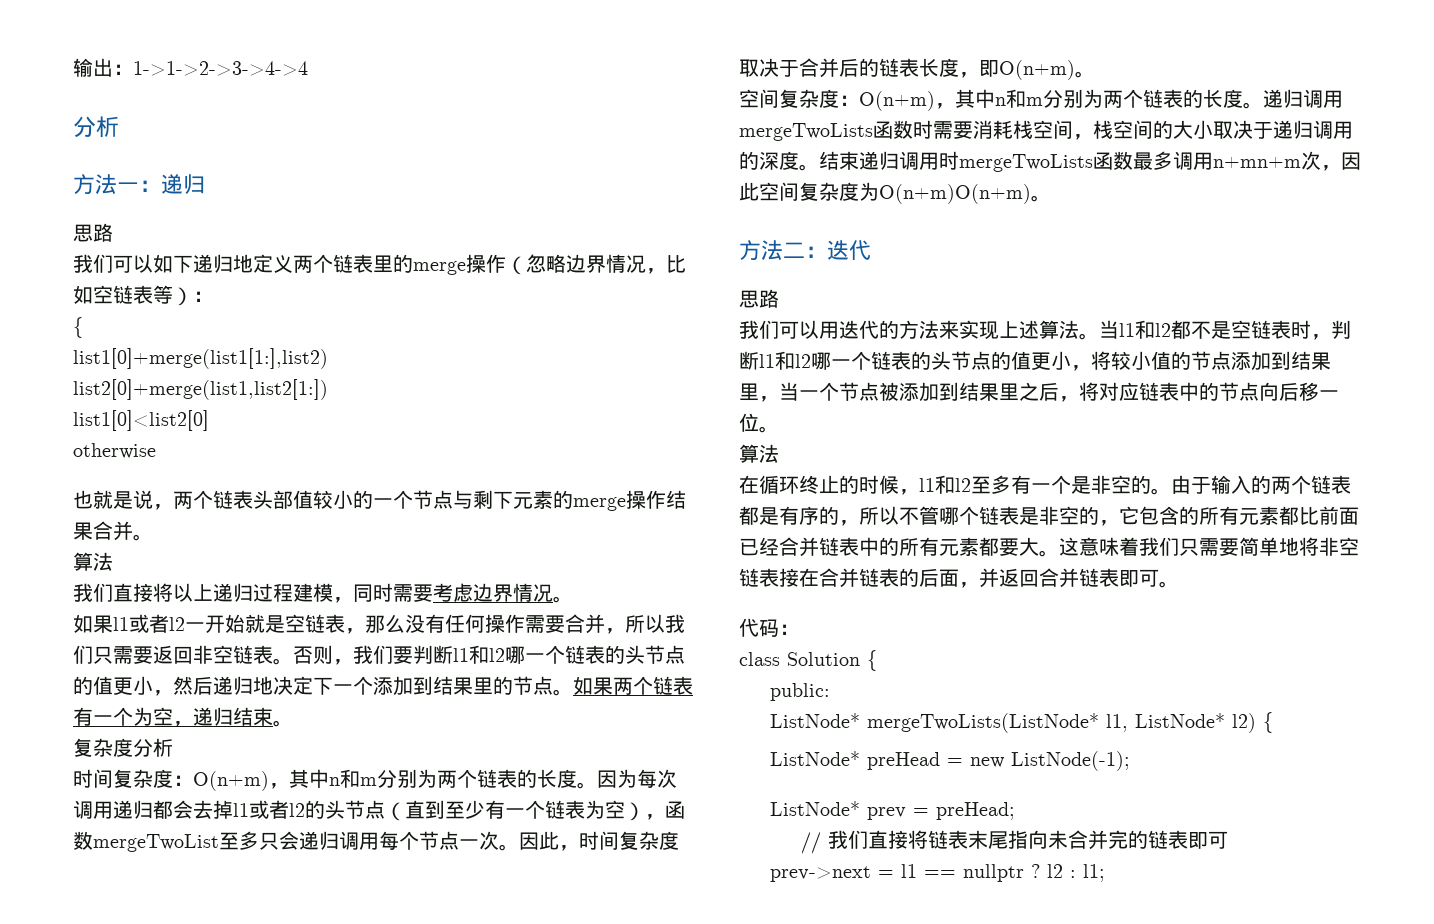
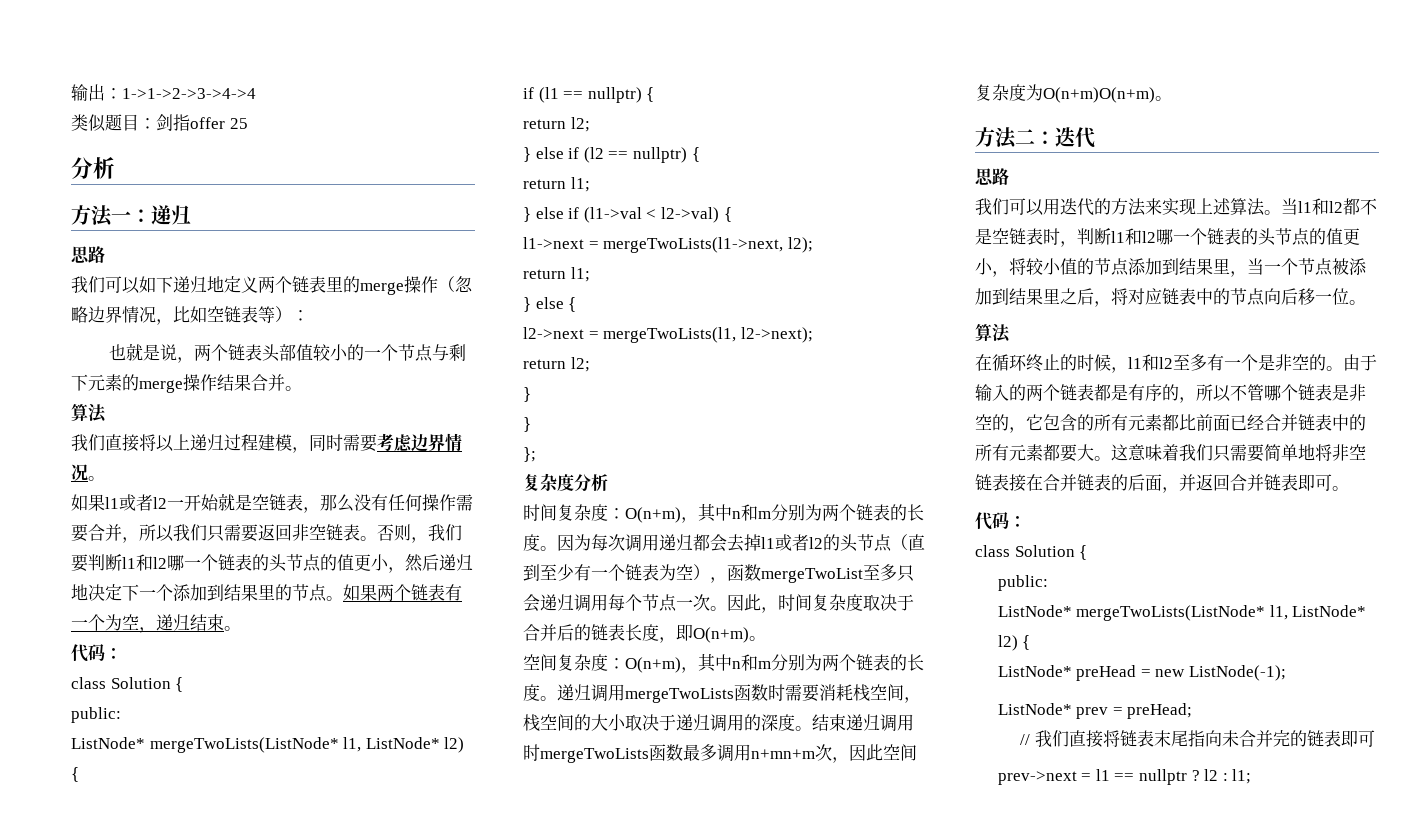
(308, 68) none -> [71,114,248,132] // 类似题目：剑指offer 25
[73,317,83,338] [73,348,328,369] [73,379,328,400] [73,410,209,431] [73,443,156,459] // { // list1[0]+merge(list1[1:],list2) // list2[0]+merge(list1,list2[1:]) // list1[0]<list2[0] // otherwise -> (309, 315) none
(293, 723) none -> [71,644,122,662] [71,677,184,692] [71,707,121,723] [71,737,465,753] [71,767,79,782] [523,87,655,103] [523,117,590,132] [523,147,700,163] [523,177,590,192] [523,207,732,223] [523,237,813,253] [523,267,590,282] [523,297,577,312] [523,327,813,343] [523,357,590,372] [523,387,531,402] [523,417,531,432] [523,447,536,462] // 代码： // class Solution { // public: // ListNode* mergeTwoLists(ListNode* l1, ListNode* l2) { // if (l1 == nullptr) { // return l2; // } else if (l2 == nullptr) { // return l1; // } else if (l1->val < l2->val) { // l1->next = mergeTwoLists(l1->next, l2); // return l1; // } else { // l2->next = mergeTwoLists(l1, l2->next); // return l2; // } // } // };

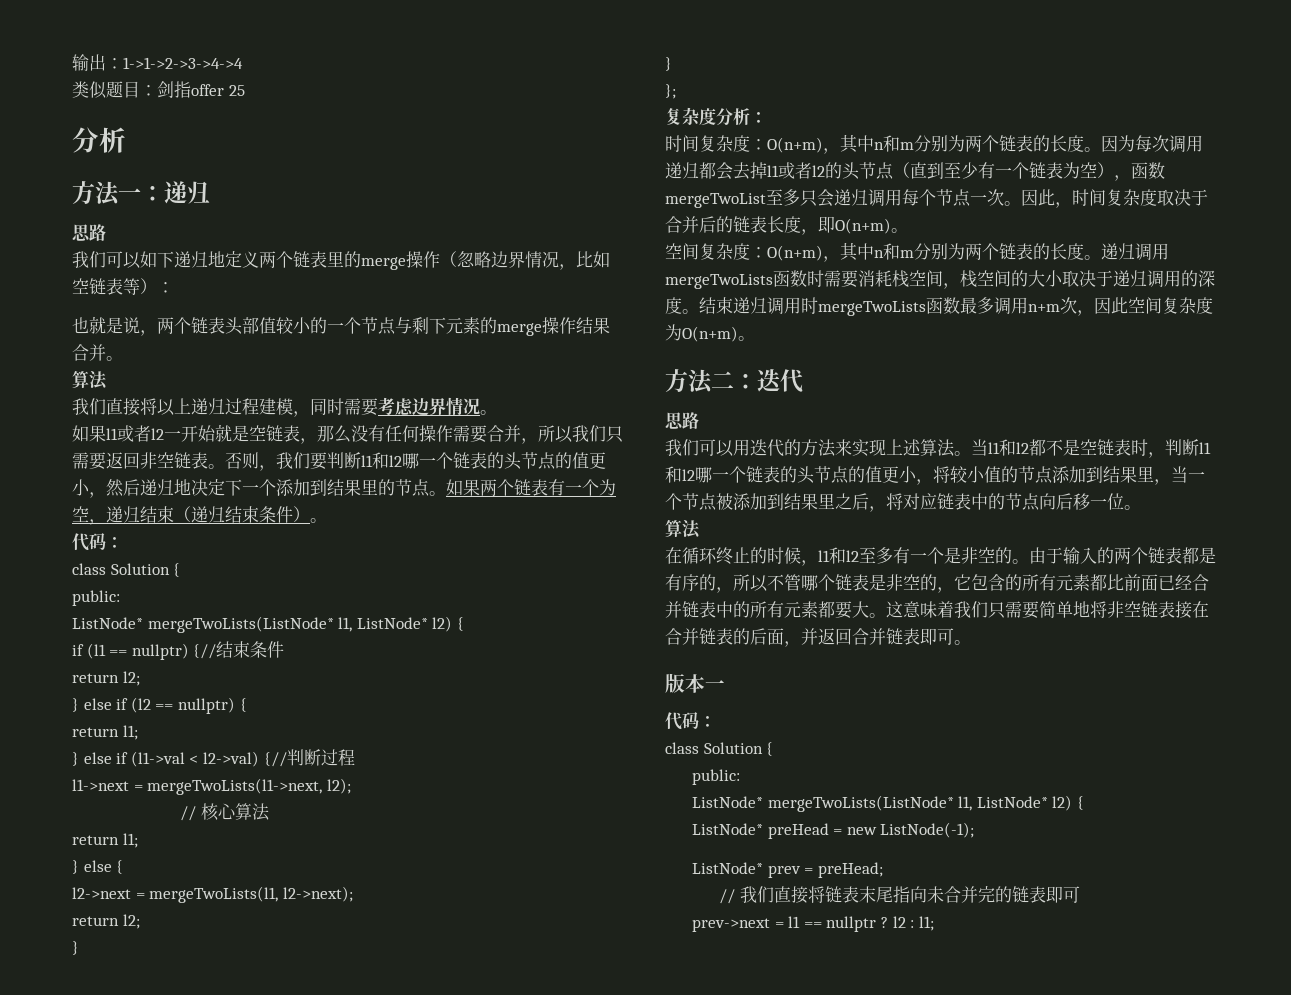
(224, 622) none -> [174,506,310,523] （递归结束条件）
[646,87,655,102] { -> [193,641,285,659] {//结束条件
[723,207,732,222] { -> [263,749,355,767] {//判断过程
(813, 245) none -> [180,803,271,821] // // 核心算法
(608, 482) none -> [750,112,767,123] ：
[751,749,815,759] n+mn+m -> [1028,304,1060,312] n+m
[1043,87,1155,103] O(n+m)O(n+m) -> [682,326,738,342] O(n+m)
(1349, 488) none -> [665,673,725,693] // 版本一

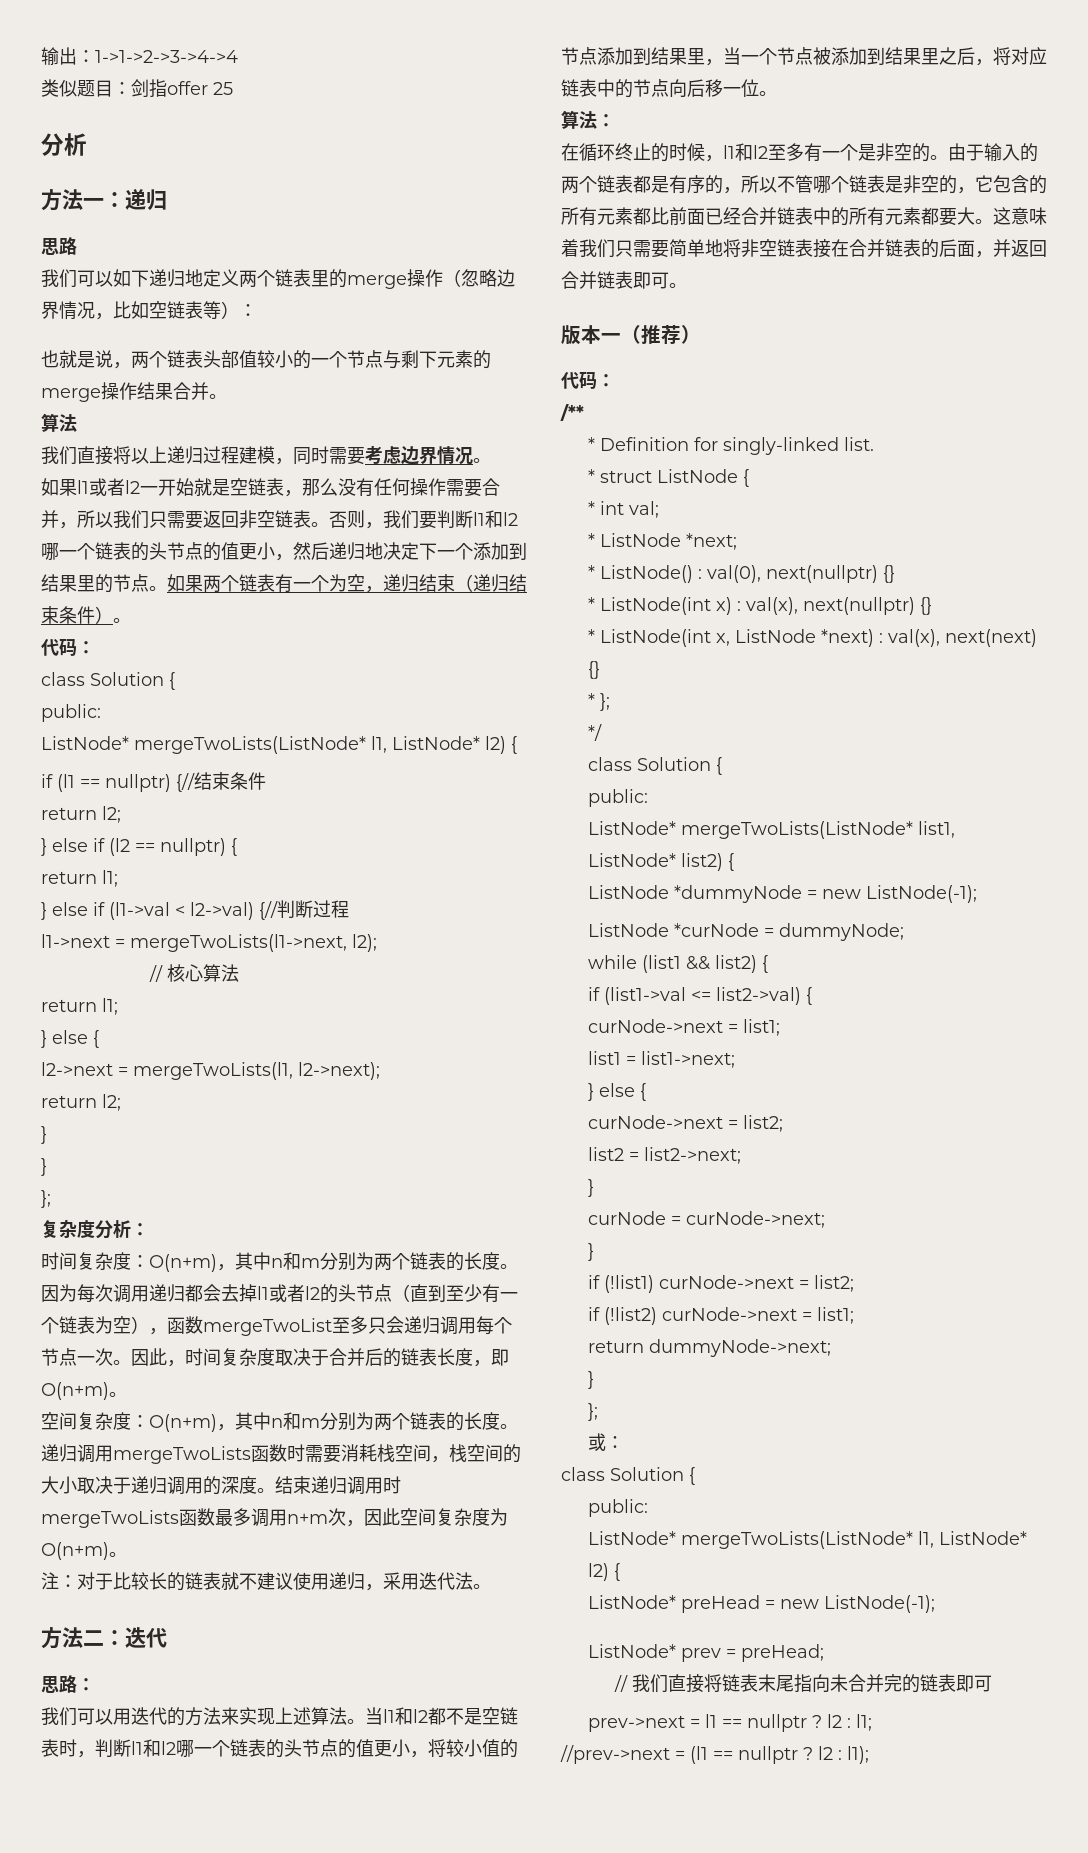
(755, 338) none -> [41,1572,491,1591] // 注：对于比较长的链表就不建议使用递归，采用迭代法。
(699, 420) none -> [77,1678,95,1691] ：
(701, 529) none -> [597,114,615,127] ：
[665,712,716,730] // 代码： -> [621,325,701,344] [561,371,615,389] [560,404,584,421] [588,437,875,455] [588,469,750,487] [588,501,660,518] [588,533,738,550] [588,565,896,583] [588,597,933,615] [588,629,1038,647] [588,661,601,679] [588,693,611,711] [588,724,603,741] [588,757,723,775] [588,789,649,807] [588,821,956,839] [588,853,735,871] [588,885,978,903] [588,923,905,941] [588,955,769,973] [588,987,813,1005] [588,1019,781,1036] [588,1051,736,1068] [588,1083,647,1101] [588,1115,784,1132] [588,1147,742,1164] [588,1179,595,1197] [588,1211,826,1228] [588,1243,595,1261] [588,1275,855,1293] [588,1307,855,1325] [588,1339,832,1357] [588,1371,595,1389] [588,1403,599,1421] [588,1433,625,1451] （推荐） // 代码： // /** // * Definition for singly-linked list. // * struct ListNode { // * int val; // * ListNode *next; // * ListNode() : val(0), next(nullptr) {} // * ListNode(int x) : val(x), next(nullptr) {} // * ListNode(int x, ListNode *next) : val(x), next(next) {} // * }; // */ // class Solution { // public: // ListNode* mergeTwoLists(ListNode* list1, ListNode* list2) { // ListNode *dummyNode = new ListNode(-1); // ListNode *curNode = dummyNode; // while (list1 && list2) { // if (list1->val <= list2->val) { // curNode->next = list1; // list1 = list1->next; // } else { // curNode->next = list2; // list2 = list2->next; // } // curNode = curNode->next; // } // if (!list1) curNode->next = list2; // if (!list2) curNode->next = list1; // return dummyNode->next; // } // }; // 或：
(934, 923) none -> [560,1745,869,1764] // //prev->next = (l1 == nullptr ? l2 : l1);

